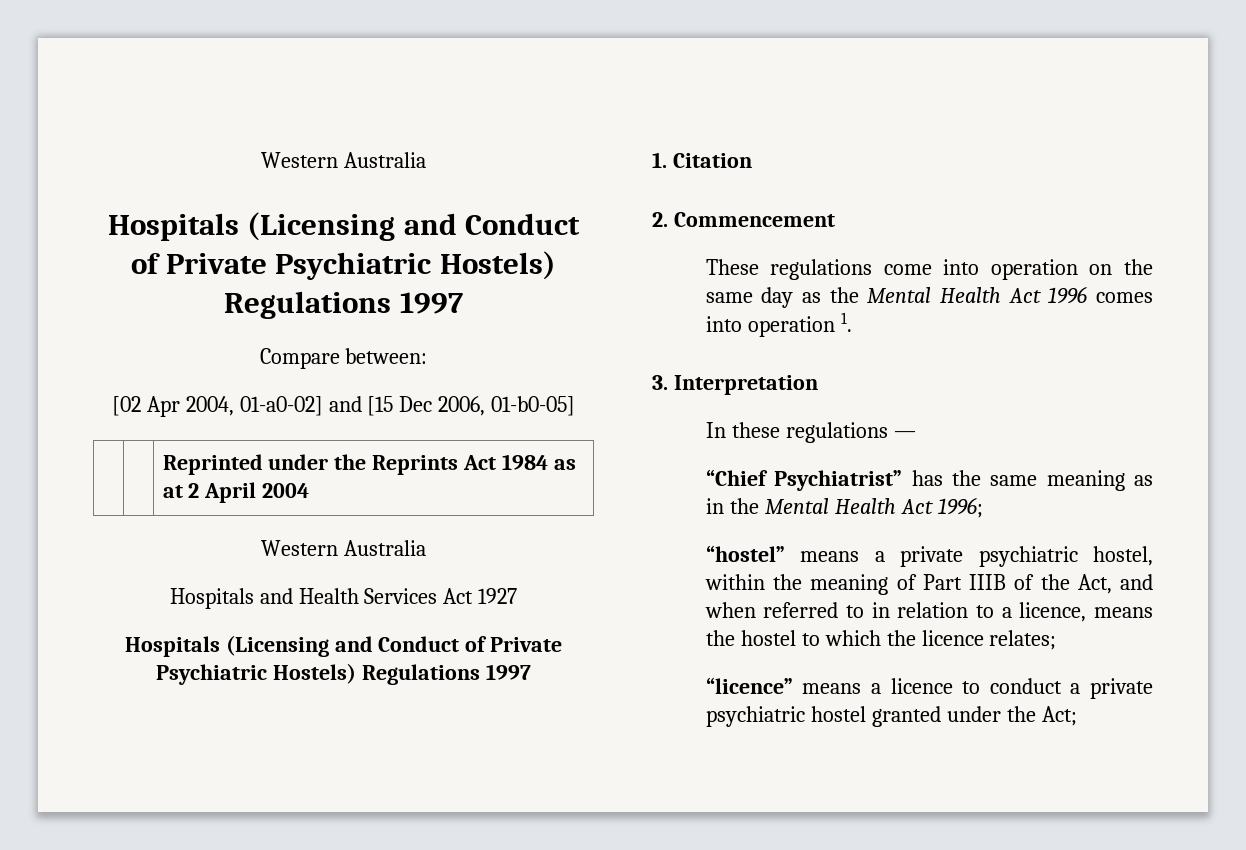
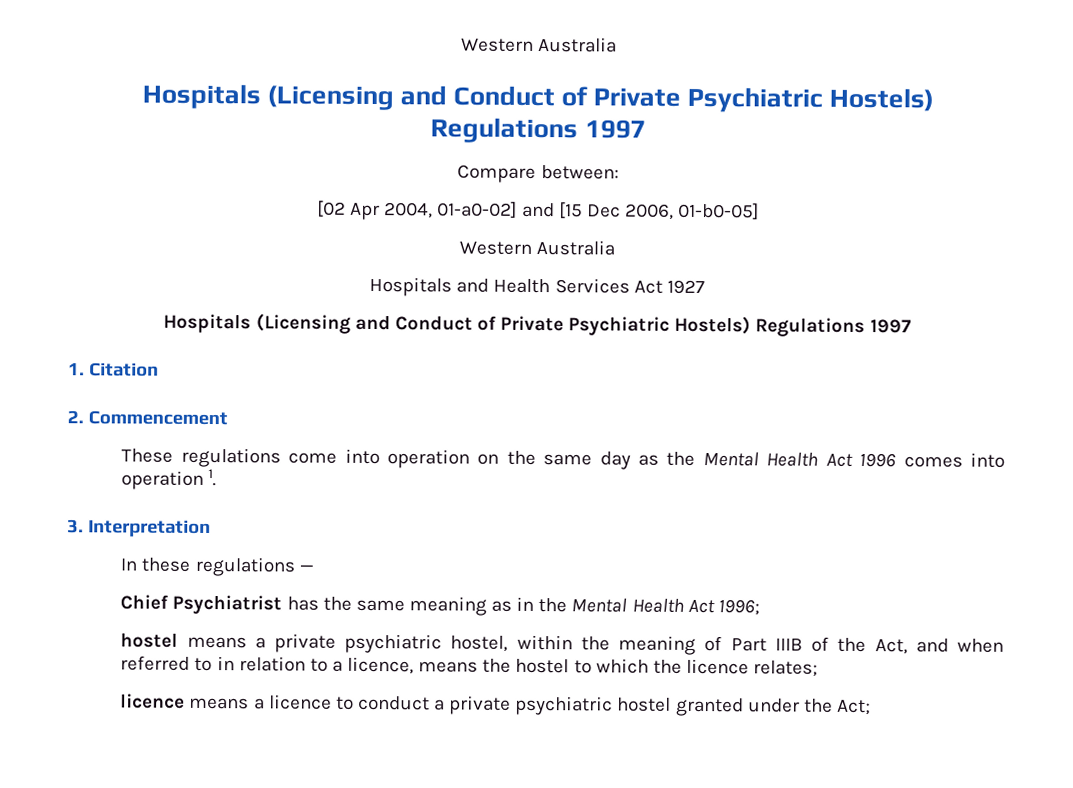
[162,454,577,475] [162,482,310,503] // | | Reprinted under the Reprints Act 1984 as at 2 April 2004 -> (760, 211) none
[705,469,903,491] “Chief Psychiatrist” -> [120,594,283,615] Chief Psychiatrist
[705,545,785,562] “hostel” -> [120,632,179,648] hostel
[705,677,793,694] “licence” -> [120,693,186,709] licence

